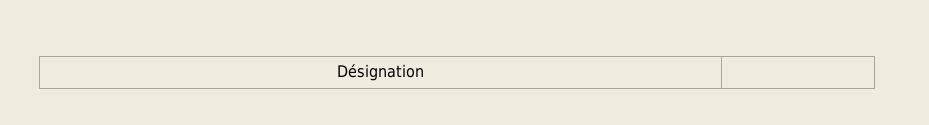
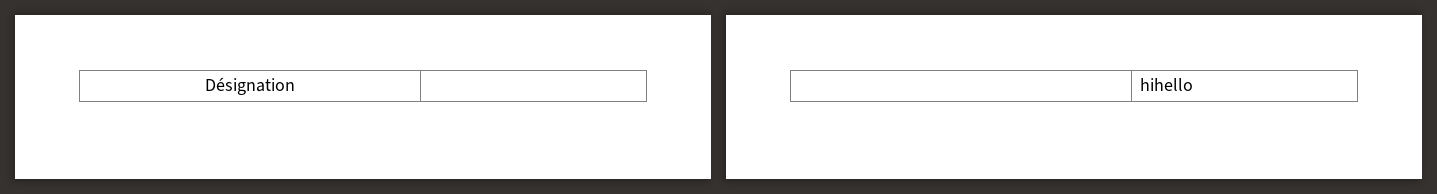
(424, 72) none -> [1140,78,1194,91] // | hihello

